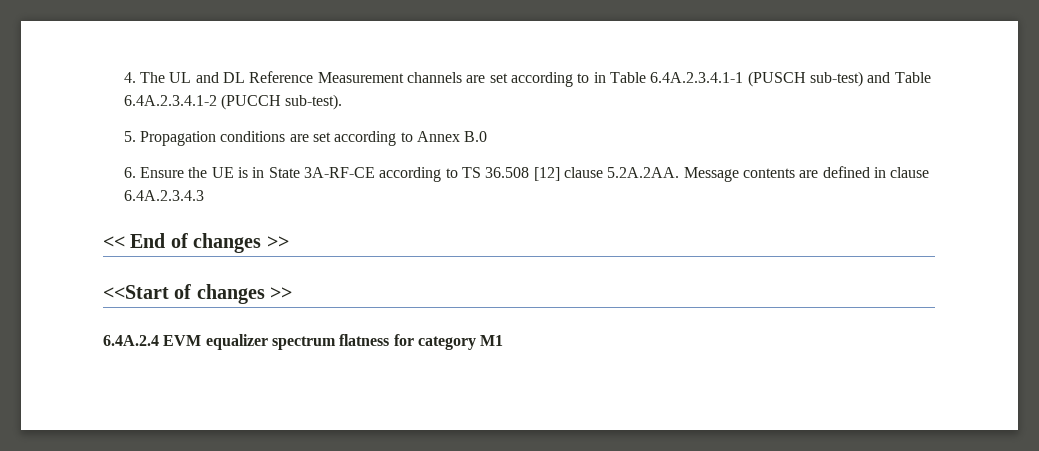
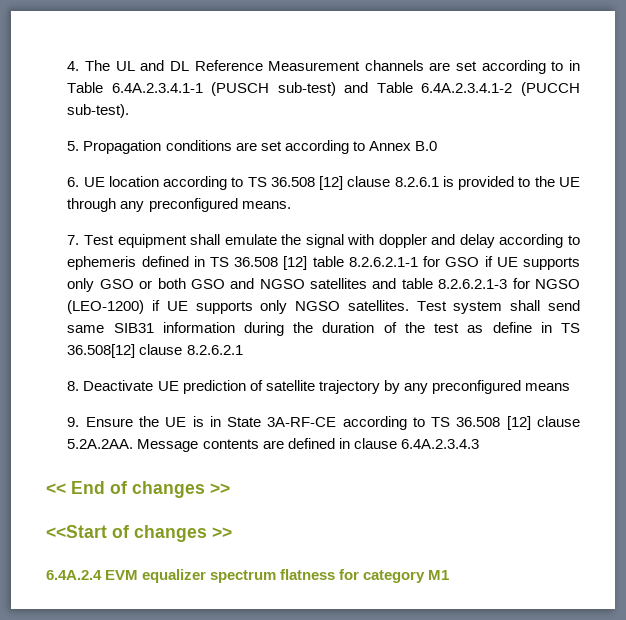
(136, 172) none -> [83,176,581,190] [67,198,291,212] [67,234,580,248] [67,256,581,270] [67,278,581,292] [67,300,581,314] [67,322,581,336] [67,344,243,358] [67,380,570,394] [67,417,80,427] UE location according to TS 36.508 [12] clause 8.2.6.1 is provided to the UE through any preconfigured means. // 7. Test equipment shall emulate the signal with doppler and delay according to ephemeris defined in TS 36.508 [12] table 8.2.6.2.1-1 for GSO if UE supports only GSO or both GSO and NGSO satellites and table 8.2.6.2.1-3 for NGSO (LEO-1200) if UE supports only NGSO satellites. Test system shall send same SIB31 information during the duration of the test as define in TS 36.508[12] clause 8.2.6.2.1 // 8. Deactivate UE prediction of satellite trajectory by any preconfigured means // 9.

